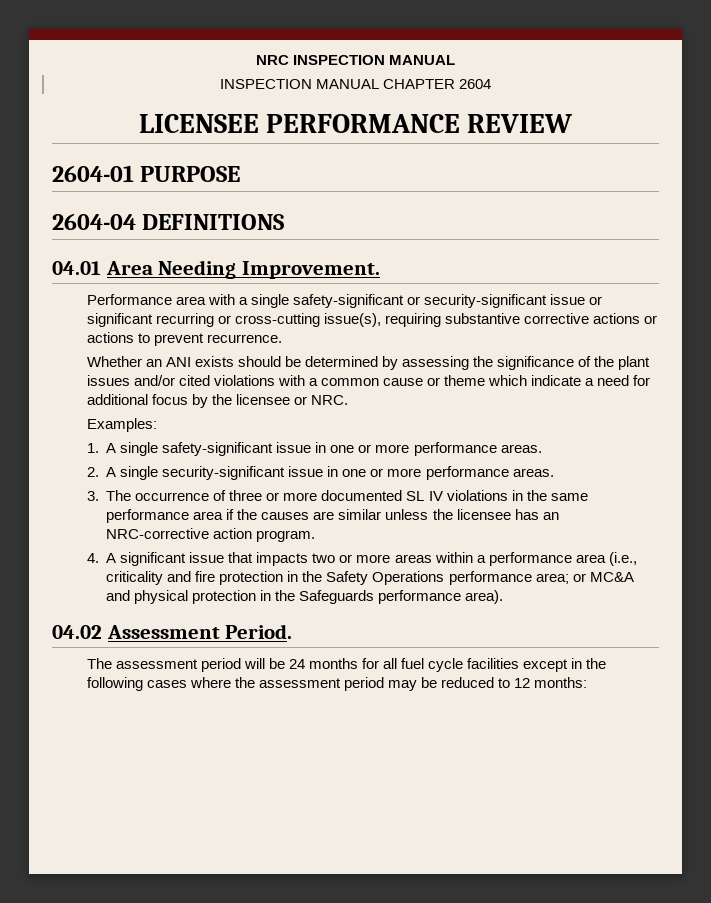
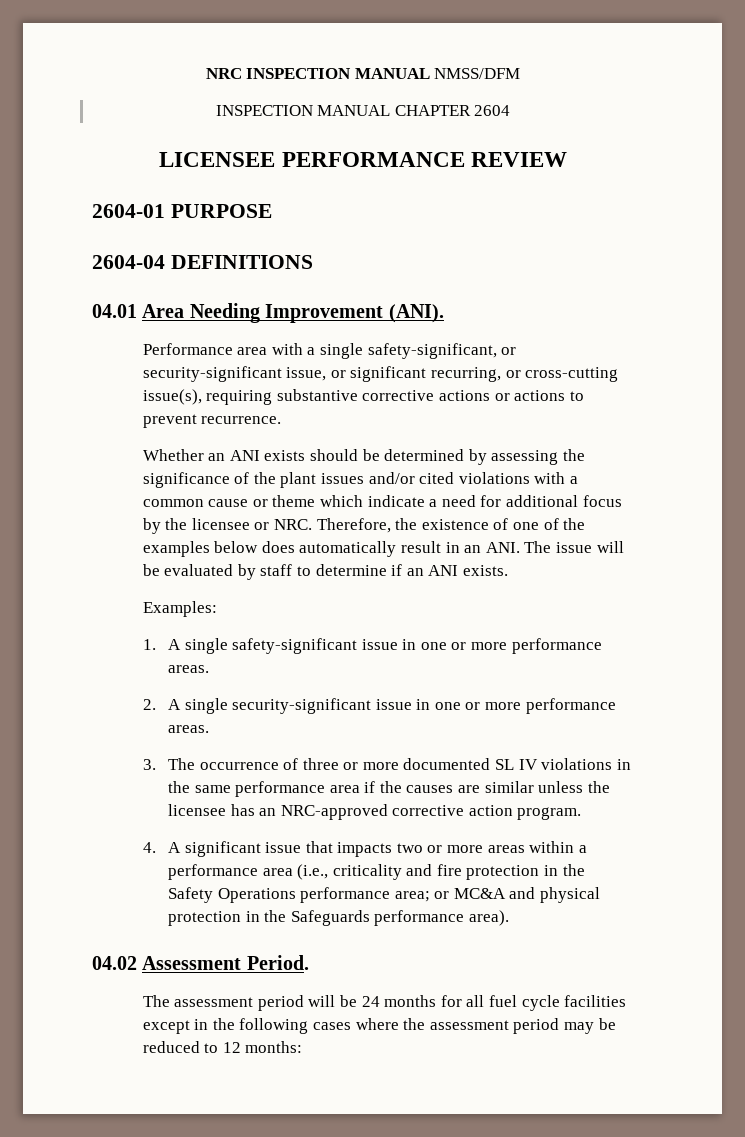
(456, 60) none -> [434,68,521,79] NMSS/DFM
[241,261,380,279] Improvement. -> [265,304,444,323] Improvement (ANI).
[292,294,404,308] safety-significant -> [367,343,497,359] safety-significant,
[550,294,586,305] issue -> [286,367,327,381] issue,
[155,313,214,327] recurring -> [430,367,501,382] recurring,
(348, 400) none -> [316,518,586,533] [142,541,624,557] [142,564,508,580] Therefore, the existence of one of the examples below does automatically result in an ANI. The issue will be evaluated by staff to determine if an ANI exists.
[106,528,210,539] NRC-corrective -> [280,804,465,820] NRC-approved corrective

